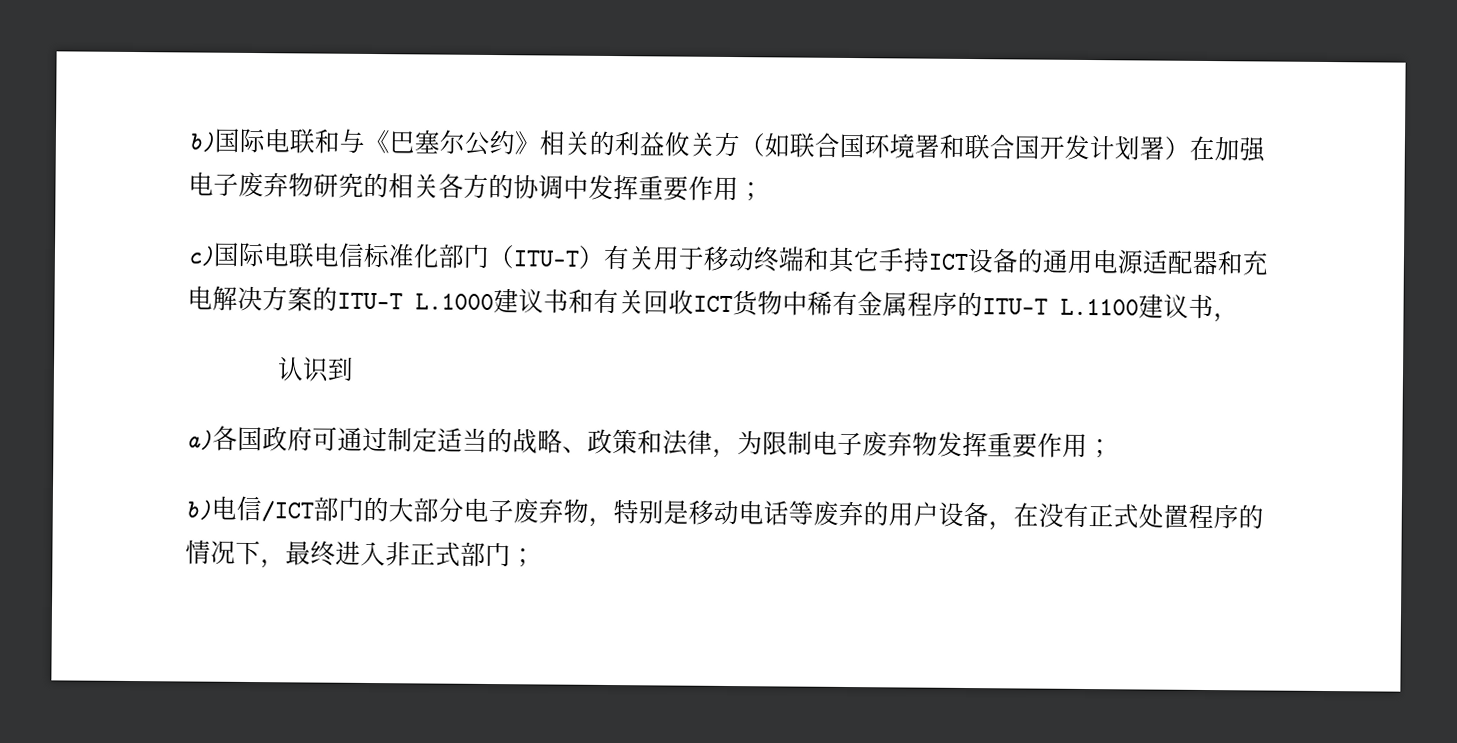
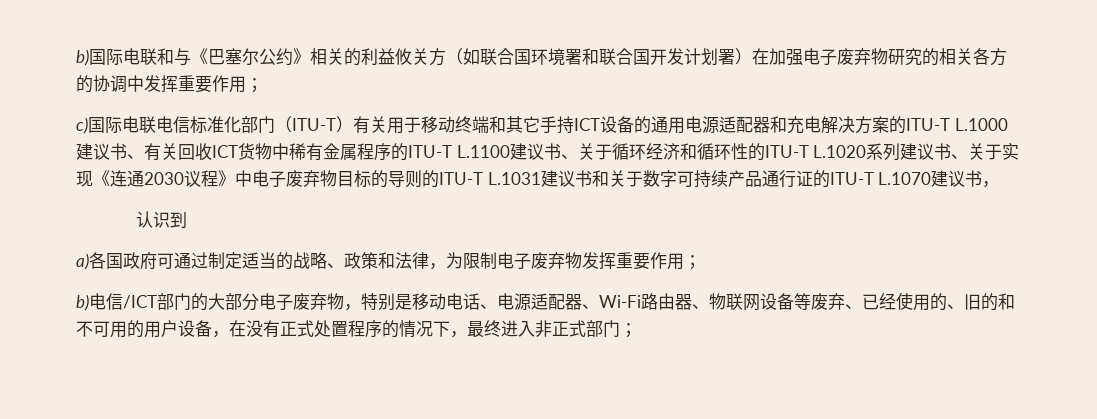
[568,288,594,314] 和 -> [127,154,144,159] 、
(1214, 306) none -> [560,143,1020,161] [76,170,983,188] 、关于循环经济和循环性的ITU-T L.1020系列建议书、关于实现《连通2030议程》中电子废弃物目标的导则的ITU-T L.1031建议书和关于数字可持续产品通行证的ITU-T L.1070建议书
[788,500,864,527] 等废弃 -> [480,292,1015,311] [76,321,127,338] 、电源适配器、Wi-Fi路由器、物联网设备等废弃、已经使用的、旧的和不可用

